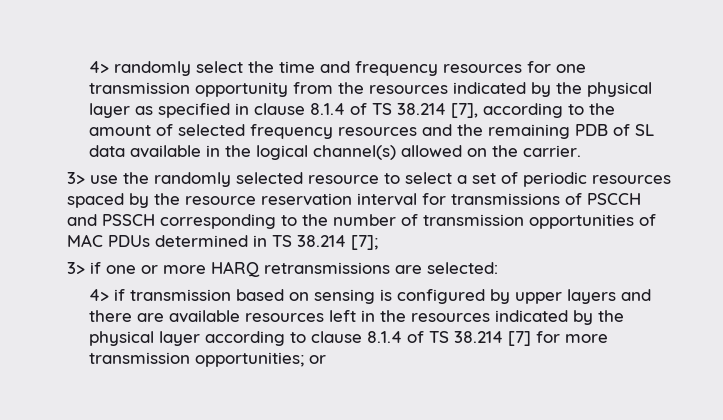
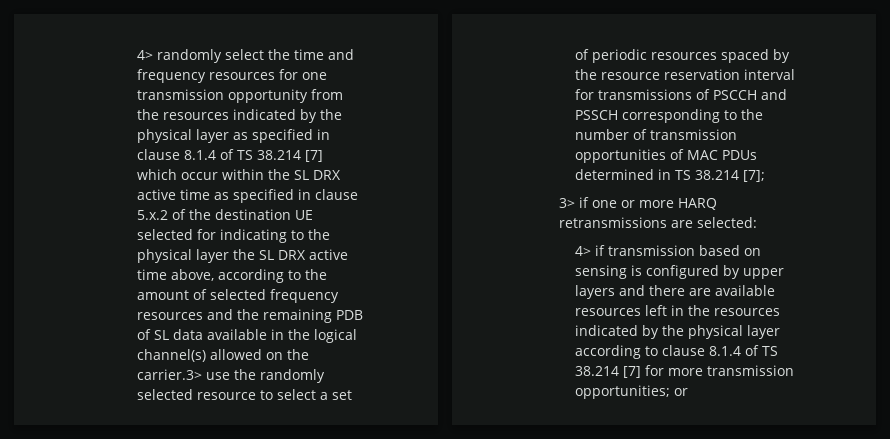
[451,103,479,118] [7], -> [304,150,323,162] [136,169,341,180] [136,189,358,203] [136,209,313,220] [136,229,330,243] [136,249,348,263] [136,269,214,281] [7] which occur within the SL DRX active time as specified in clause 5.x.2 of the destination UE selected for indicating to the physical layer the SL DRX active time above,
[523,145,582,157] [67,172,86,184] carrier. // 3> -> [136,369,202,380] carrier.3>

